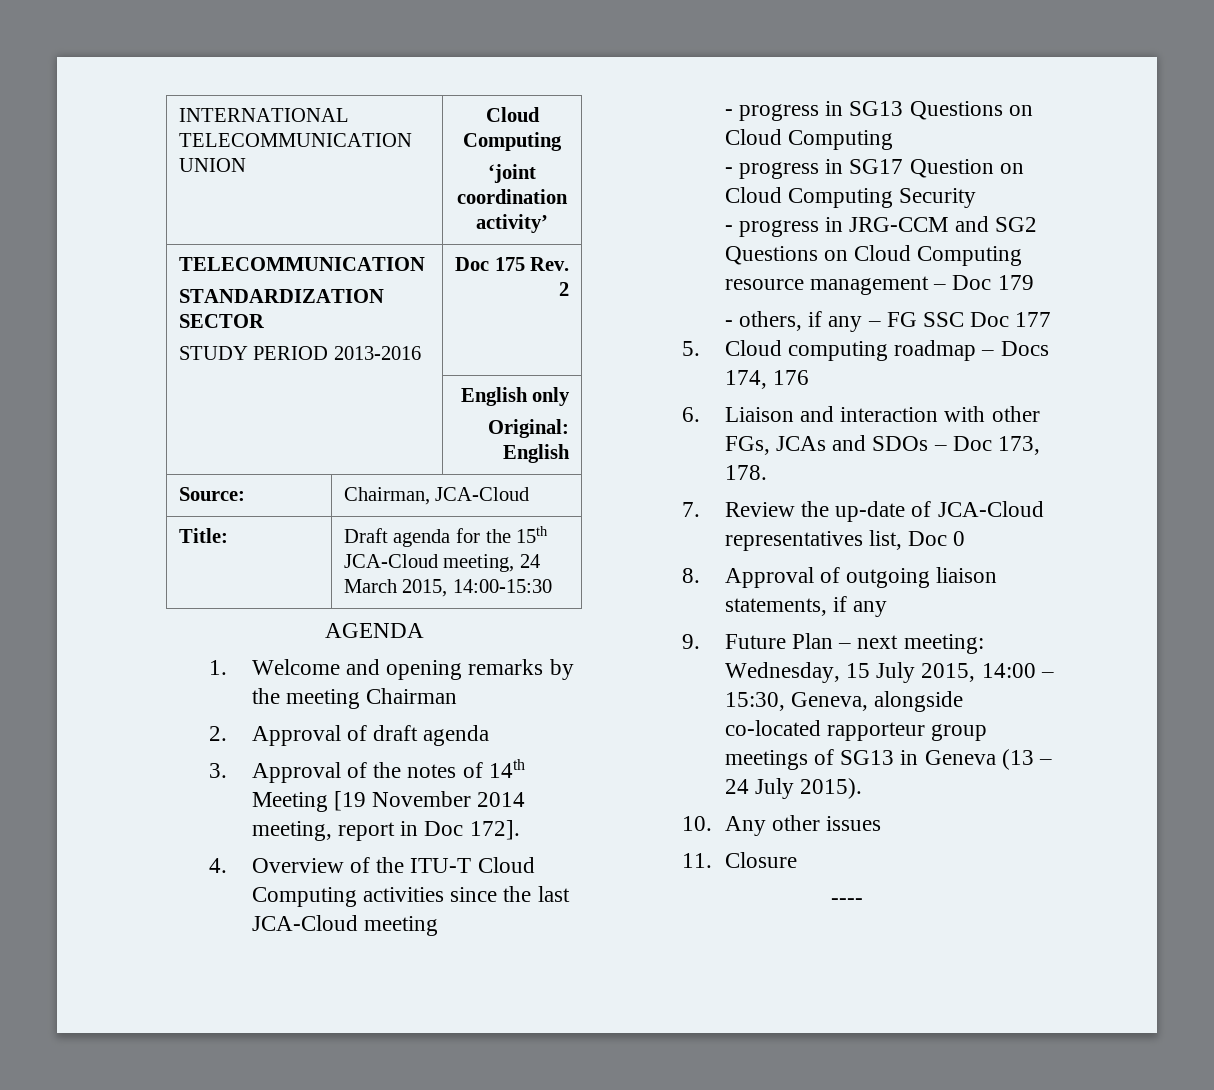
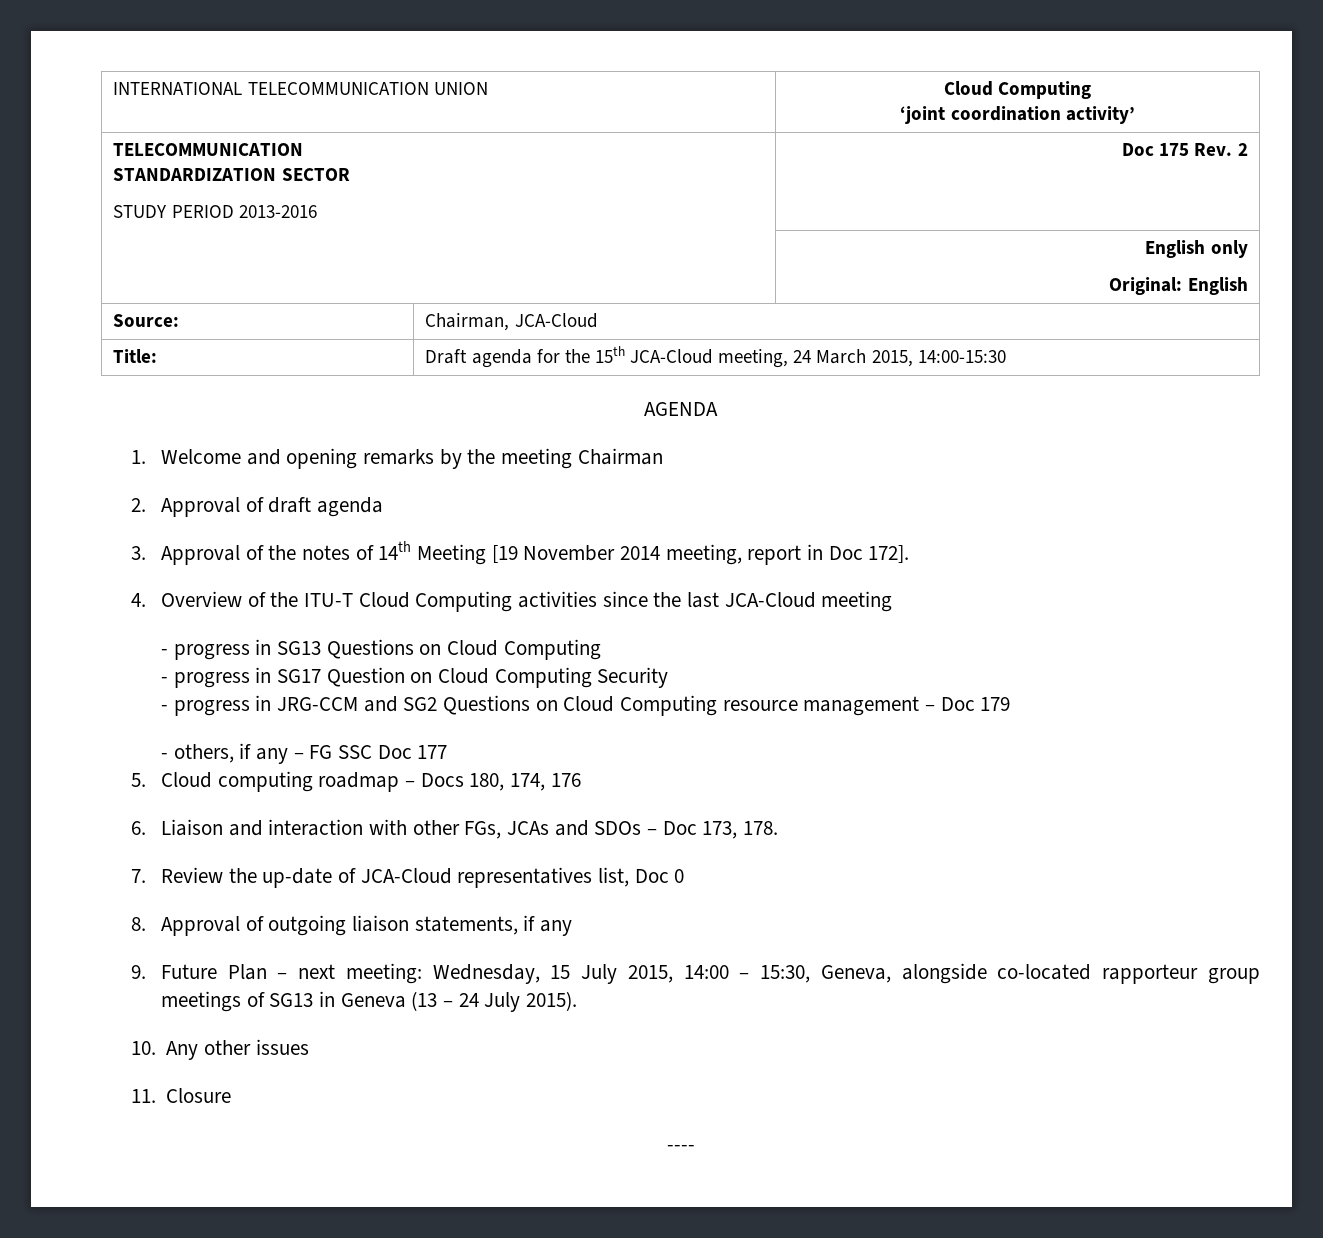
(1049, 348) none -> [469,773,505,791] 180,

